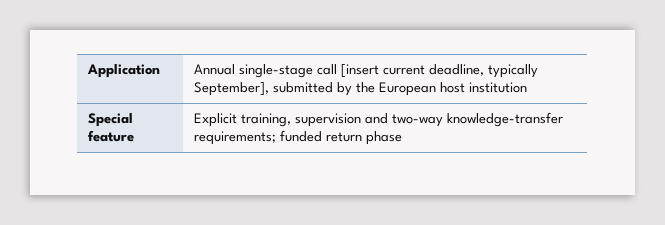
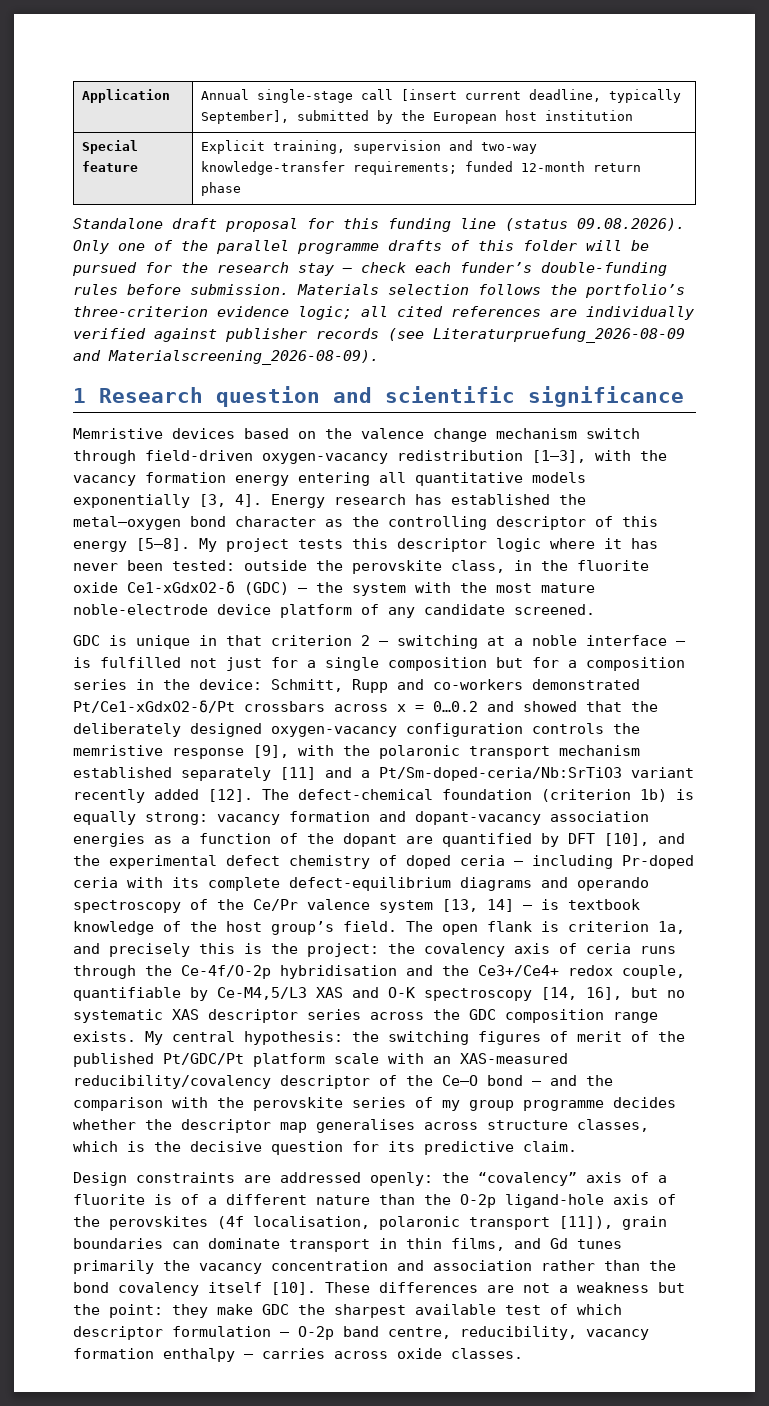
(323, 136) none -> [520,161,585,172] 12-month
(403, 138) none -> [73,218,685,232] [73,240,649,254] [72,262,667,276] [73,284,685,298] [73,306,694,320] [73,328,685,343] [73,350,379,365] [73,386,684,407] [73,428,640,442] [73,450,667,464] [73,472,586,486] [73,494,586,508] [73,516,658,530] [73,538,658,552] [73,560,649,574] [73,581,595,596] [73,604,595,618] [73,635,686,649] [73,657,685,671] [73,679,640,693] [73,700,658,713] [73,723,640,737] [73,745,640,759] [73,767,694,781] [73,789,694,803] [73,811,649,825] [73,833,685,847] [73,855,694,869] [73,877,649,891] [73,899,640,913] [73,921,685,935] [73,943,676,957] [73,965,685,979] [73,987,685,1001] [73,1009,658,1023] [73,1031,685,1045] [73,1053,568,1067] [73,1075,613,1089] [73,1097,676,1111] [73,1119,649,1133] [73,1141,577,1155] [73,1172,667,1186] [73,1194,676,1208] [73,1216,667,1230] [73,1238,622,1252] [73,1260,676,1274] [73,1282,685,1296] [73,1304,622,1318] [73,1326,649,1340] [73,1348,523,1362] // Standalone draft proposal for this funding line (status 09.08.2026). Only one of the parallel programme drafts of this folder will be pursued for the research stay – check each funder’s double-funding rules before submission. Materials selection follows the portfolio’s three-criterion evidence logic; all cited references are individually verified against publisher records (see Literaturpruefung_2026-08-09 and Materialscreening_2026-08-09). // 1 Research question and scientific significance // Memristive devices based on the valence change mechanism switch through field-driven oxygen-vacancy redistribution [1–3], with the vacancy formation energy entering all quantitative models exponentially [3, 4]. Energy research has established the metal–oxygen bond character as the controlling descriptor of this energy [5–8]. My project tests this descriptor logic where it has never been tested: outside the perovskite class, in the fluorite oxide Ce1-xGdxO2-δ (GDC) – the system with the most mature noble-electrode device platform of any candidate screened. // GDC is unique in that criterion 2 – switching at a noble interface – is fulfilled not just for a single composition but for a composition series in the device: Schmitt, Rupp and co-workers demonstrated Pt/Ce1-xGdxO2-δ/Pt crossbars across x = 0…0.2 and showed that the deliberately designed oxygen-vacancy configuration controls the memristive response [9], with the polaronic transport mechanism established separately [11] and a Pt/Sm-doped-ceria/Nb:SrTiO3 variant recently added [12]. The defect-chemical foundation (criterion 1b) is equally strong: vacancy formation and dopant-vacancy association energies as a function of the dopant are quantified by DFT [10], and the experimental defect chemistry of doped ceria – including Pr-doped ceria with its complete defect-equilibrium diagrams and operando spectroscopy of the Ce/Pr valence system [13, 14] – is textbook knowledge of the host group’s field. The open flank is criterion 1a, and precisely this is the project: the covalency axis of ceria runs through the Ce-4f/O-2p hybridisation and the Ce3+/Ce4+ redox couple, quantifiable by Ce-M4,5/L3 XAS and O-K spectroscopy [14, 16], but no systematic XAS descriptor series across the GDC composition range exists. My central hypothesis: the switching figures of merit of the published Pt/GDC/Pt platform scale with an XAS-measured reducibility/covalency descriptor of the Ce–O bond – and the comparison with the perovskite series of my group programme decides whether the descriptor map generalises across structure classes, which is the decisive question for its predictive claim. // Design constraints are addressed openly: the “covalency” axis of a fluorite is of a different nature than the O-2p ligand-hole axis of the perovskites (4f localisation, polaronic transport [11]), grain boundaries can dominate transport in thin films, and Gd tunes primarily the vacancy concentration and association rather than the bond covalency itself [10]. These differences are not a weakness but the point: they make GDC the sharpest available test of which descriptor formulation – O-2p band centre, reducibility, vacancy formation enthalpy – carries across oxide classes.

